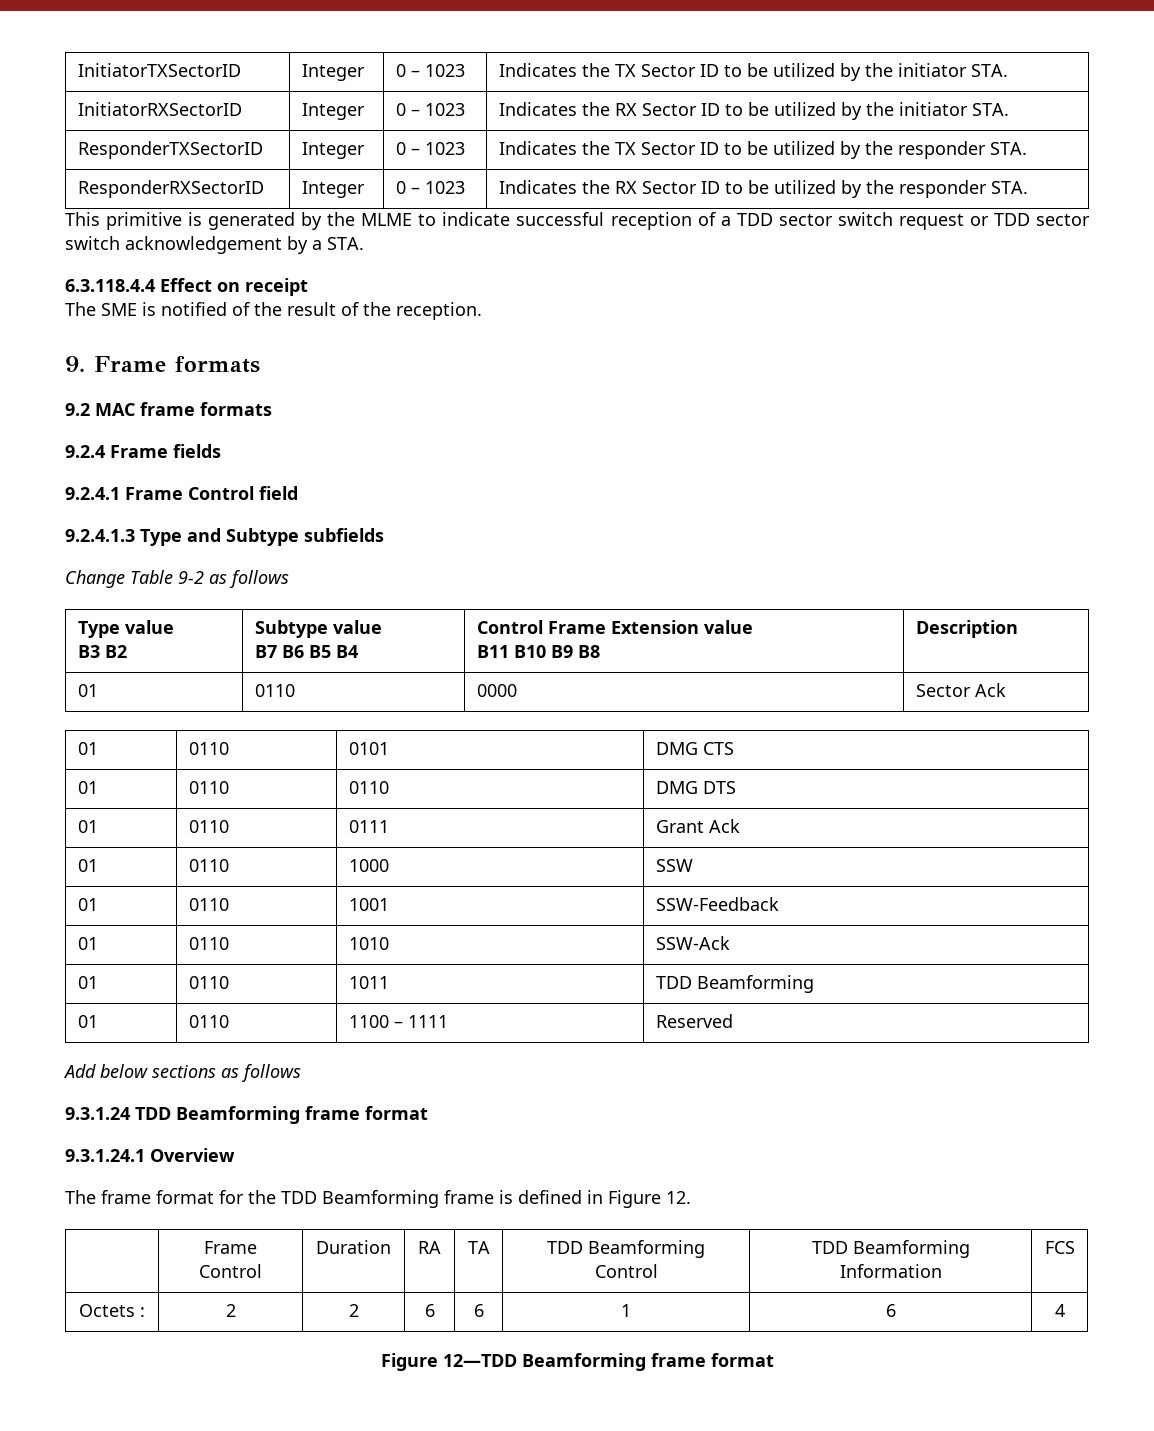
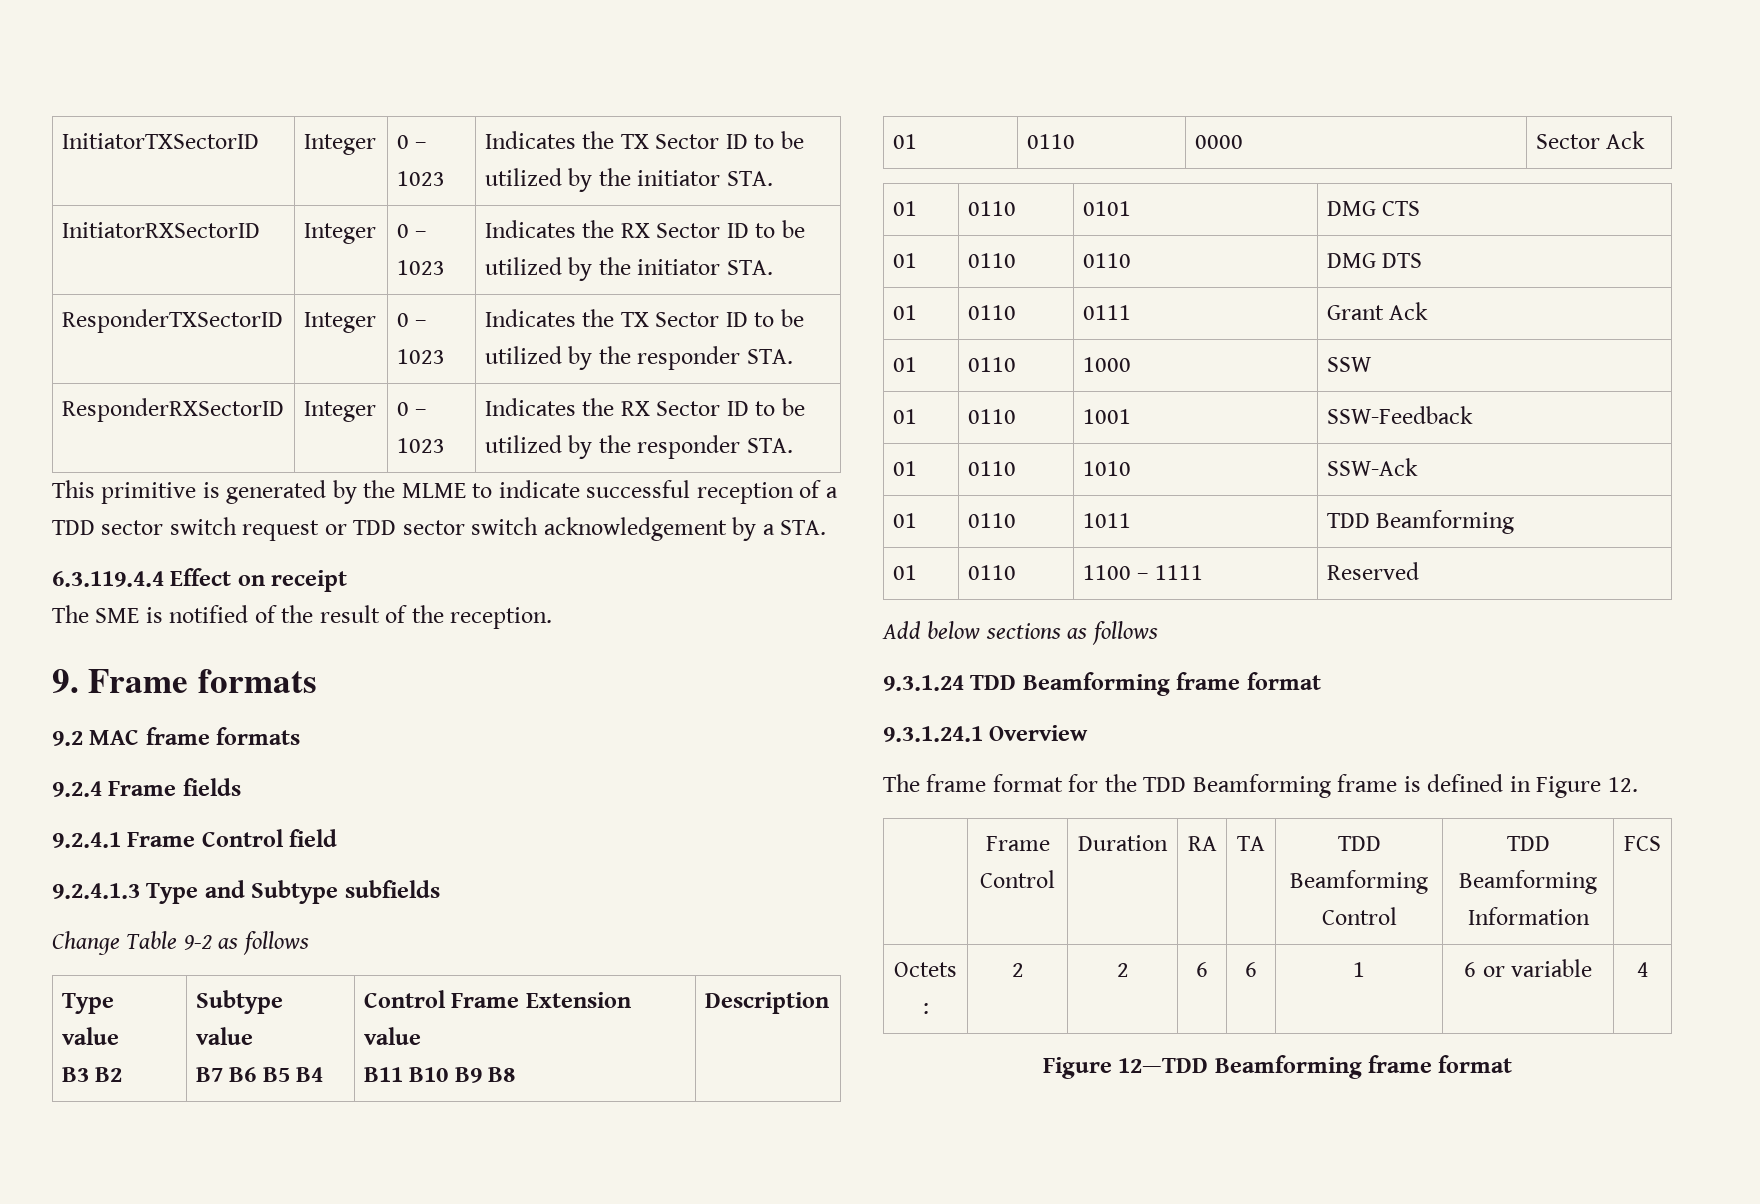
[65,279,155,292] 6.3.118.4.4 -> [52,571,164,587] 6.3.119.4.4
(896, 1310) none -> [1482,959,1592,977] or variable

